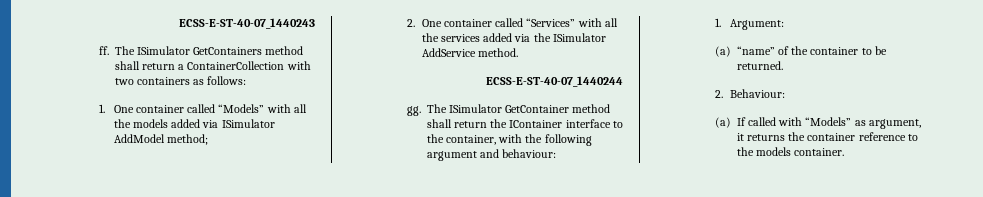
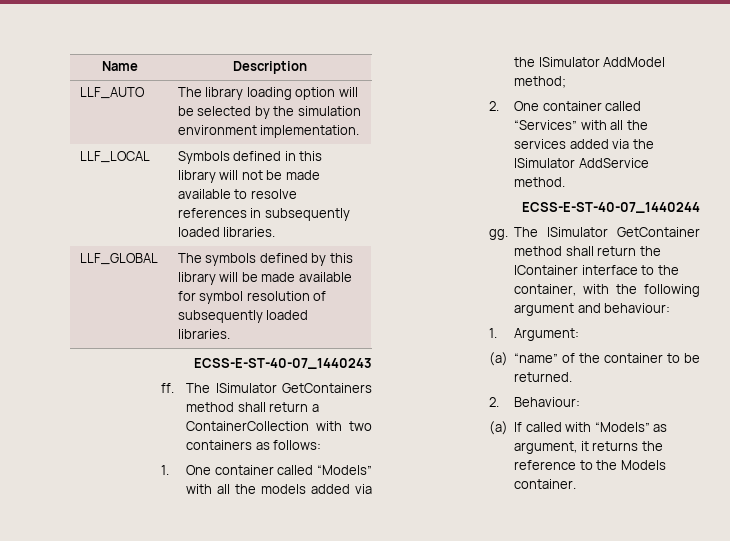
(179, 23) none -> [101,61,138,71] [233,61,307,74] [79,87,145,99] [177,87,358,100] [177,106,361,119] [177,125,360,138] [79,151,150,163] [177,151,323,164] [177,170,320,183] [177,189,297,199] [177,208,350,221] [177,227,276,237] [79,253,158,265] [177,253,353,266] [177,272,352,285] [177,291,327,304] [177,310,309,323] [177,329,230,339] Name | Description // LLF_AUTO | The library loading option will be selected by the simulation environment implementation. // LLF_LOCAL | Symbols defined in this library will not be made available to resolve references in subsequently loaded libraries. // LLF_GLOBAL | The symbols defined by this library will be made available for symbol resolution of subsequently loaded libraries. //
(219, 124) none -> [513,57,535,67] the
[807,133,856,141] container -> (663, 446) none
[755,147,791,156] models -> [620,460,666,470] Models

